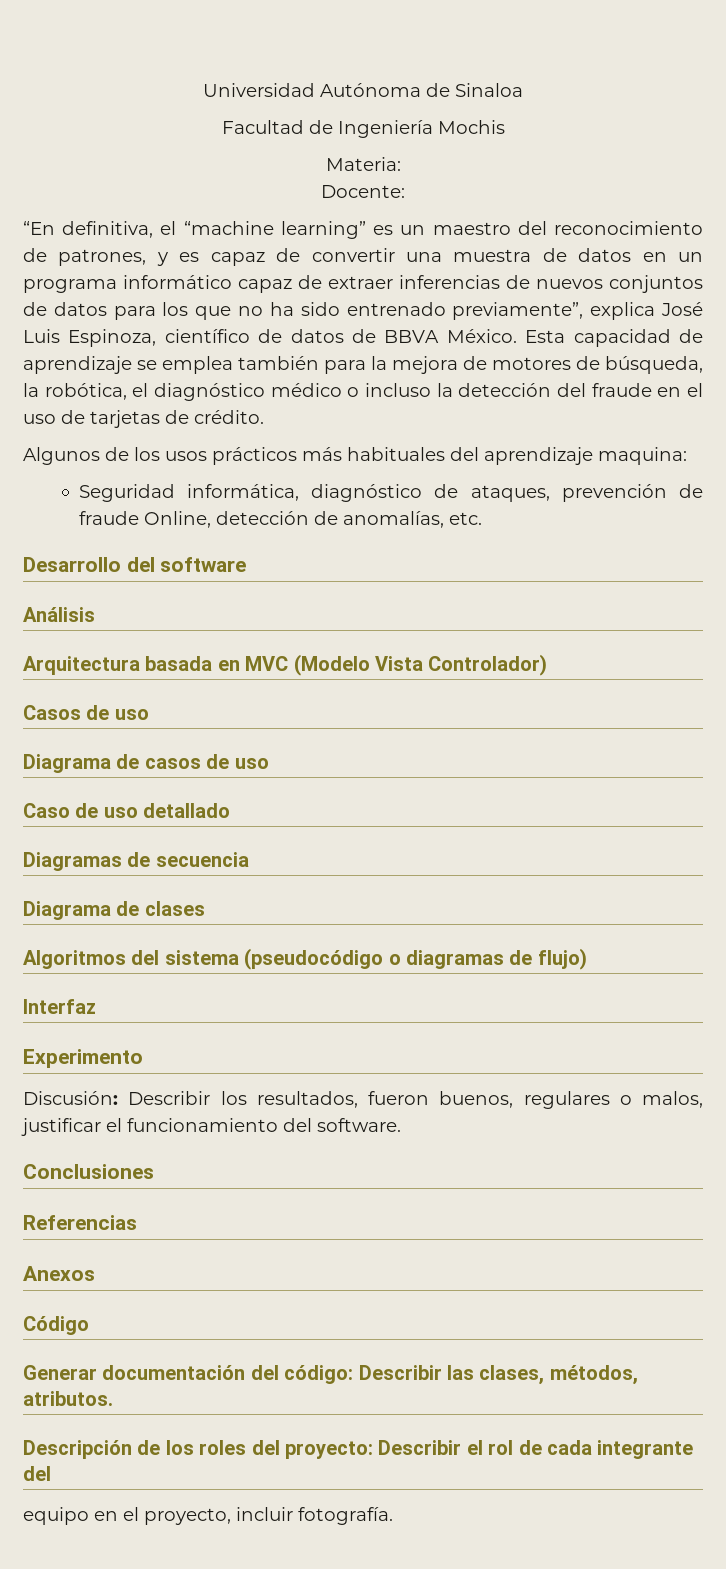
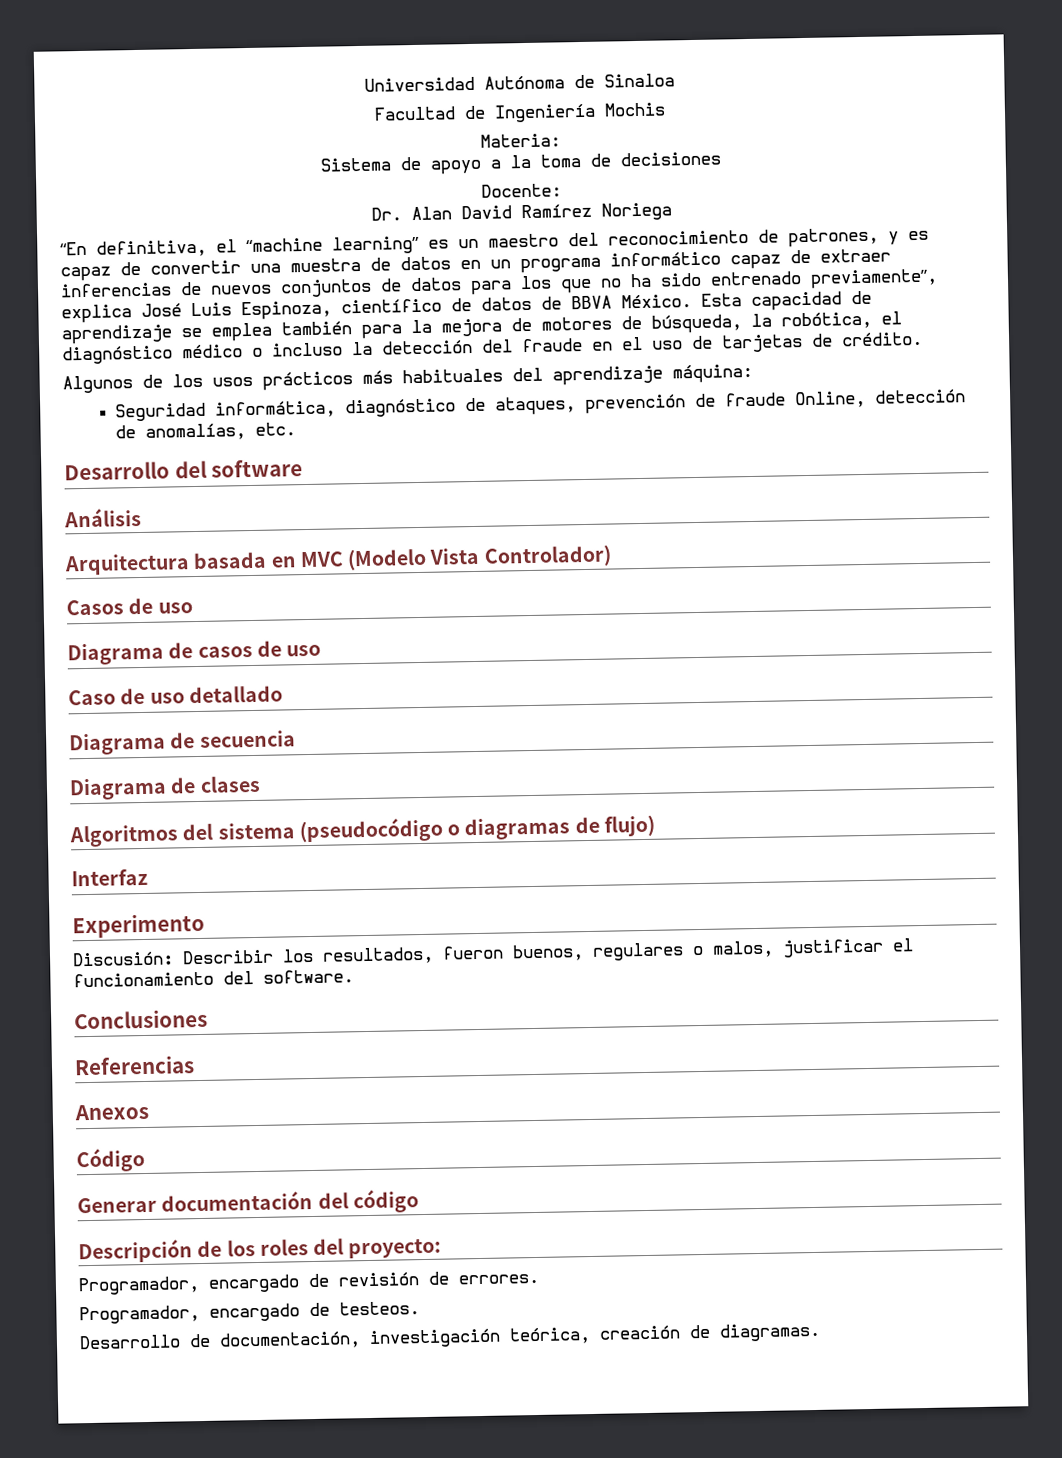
[321,185,405,198] Docente: -> [320,151,721,175] [481,183,562,198] [371,202,672,221] Sistema de apoyo a la toma de decisiones // Docente: // Dr. Alan David Ramírez Noriega
[598,447,687,465] maquina: -> [672,363,753,384] máquina:
[23,852,122,871] Diagramas -> [69,732,166,756] Diagrama
[284,1365,638,1385] [23,1391,113,1406] código: Describir las clases, métodos, atributos. -> [352,1189,419,1214] código
[378,1440,694,1459] [23,1466,51,1481] [23,1507,393,1525] Describir el rol de cada integrante del // equipo en el proyecto, incluir fotografía. -> [78,1271,539,1296] [79,1301,420,1325] [79,1322,821,1350] // Programador, encargado de revisión de errores. // Programador, encargado de testeos. // Desarrollo de documentación, investigación teórica, creación de diagramas.

